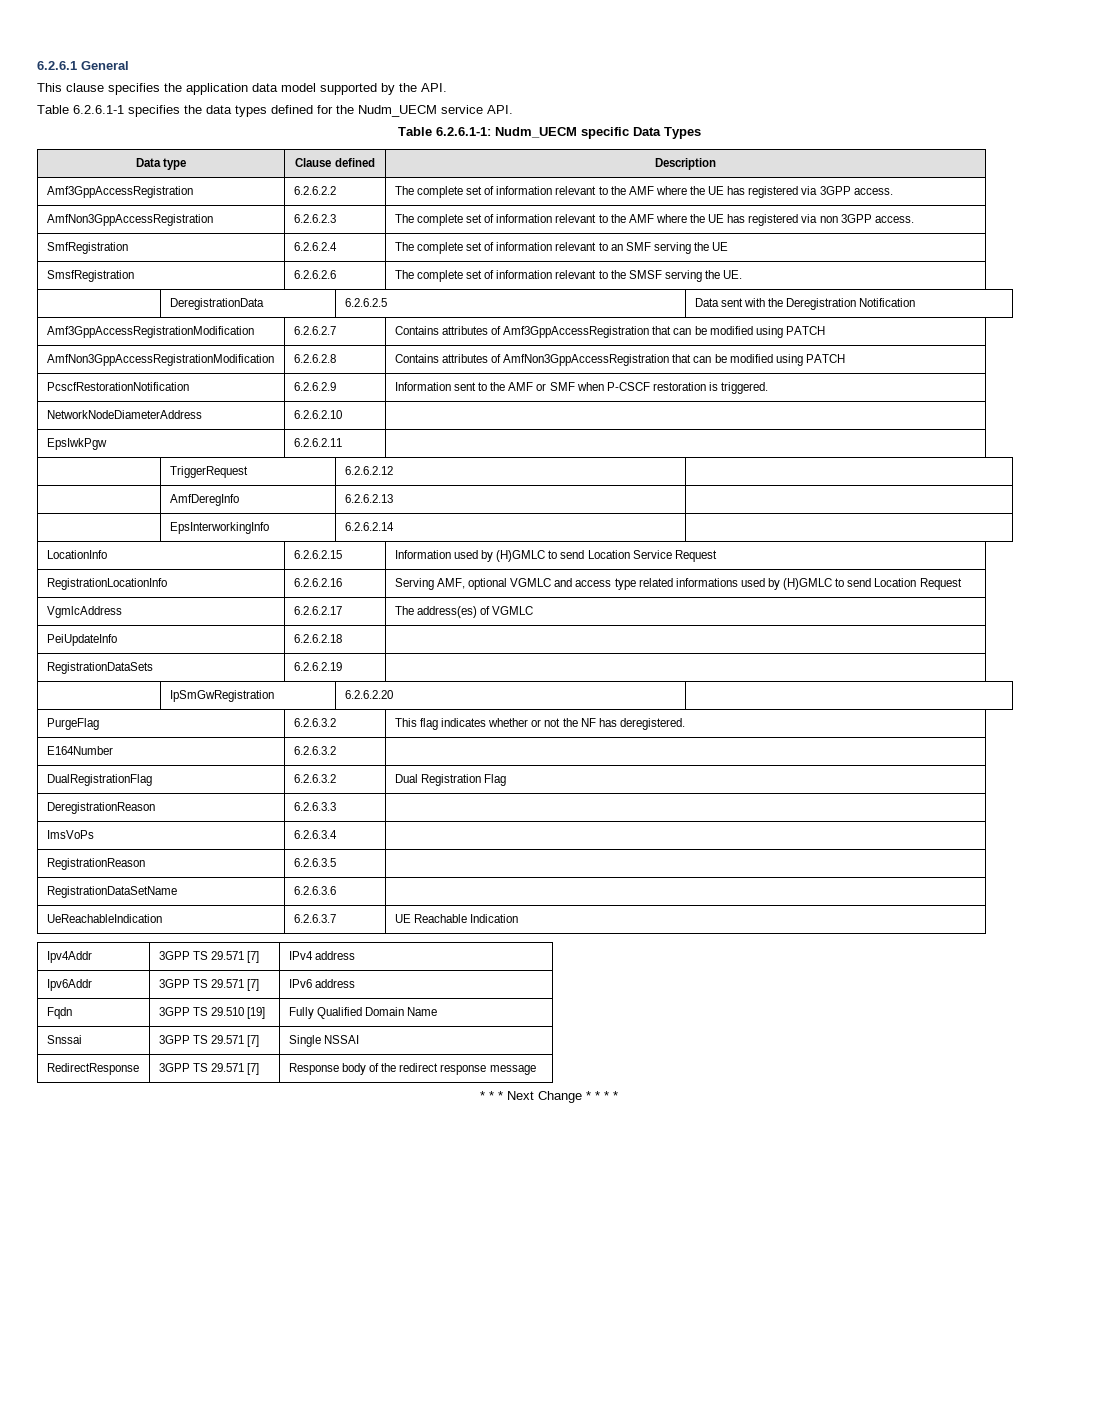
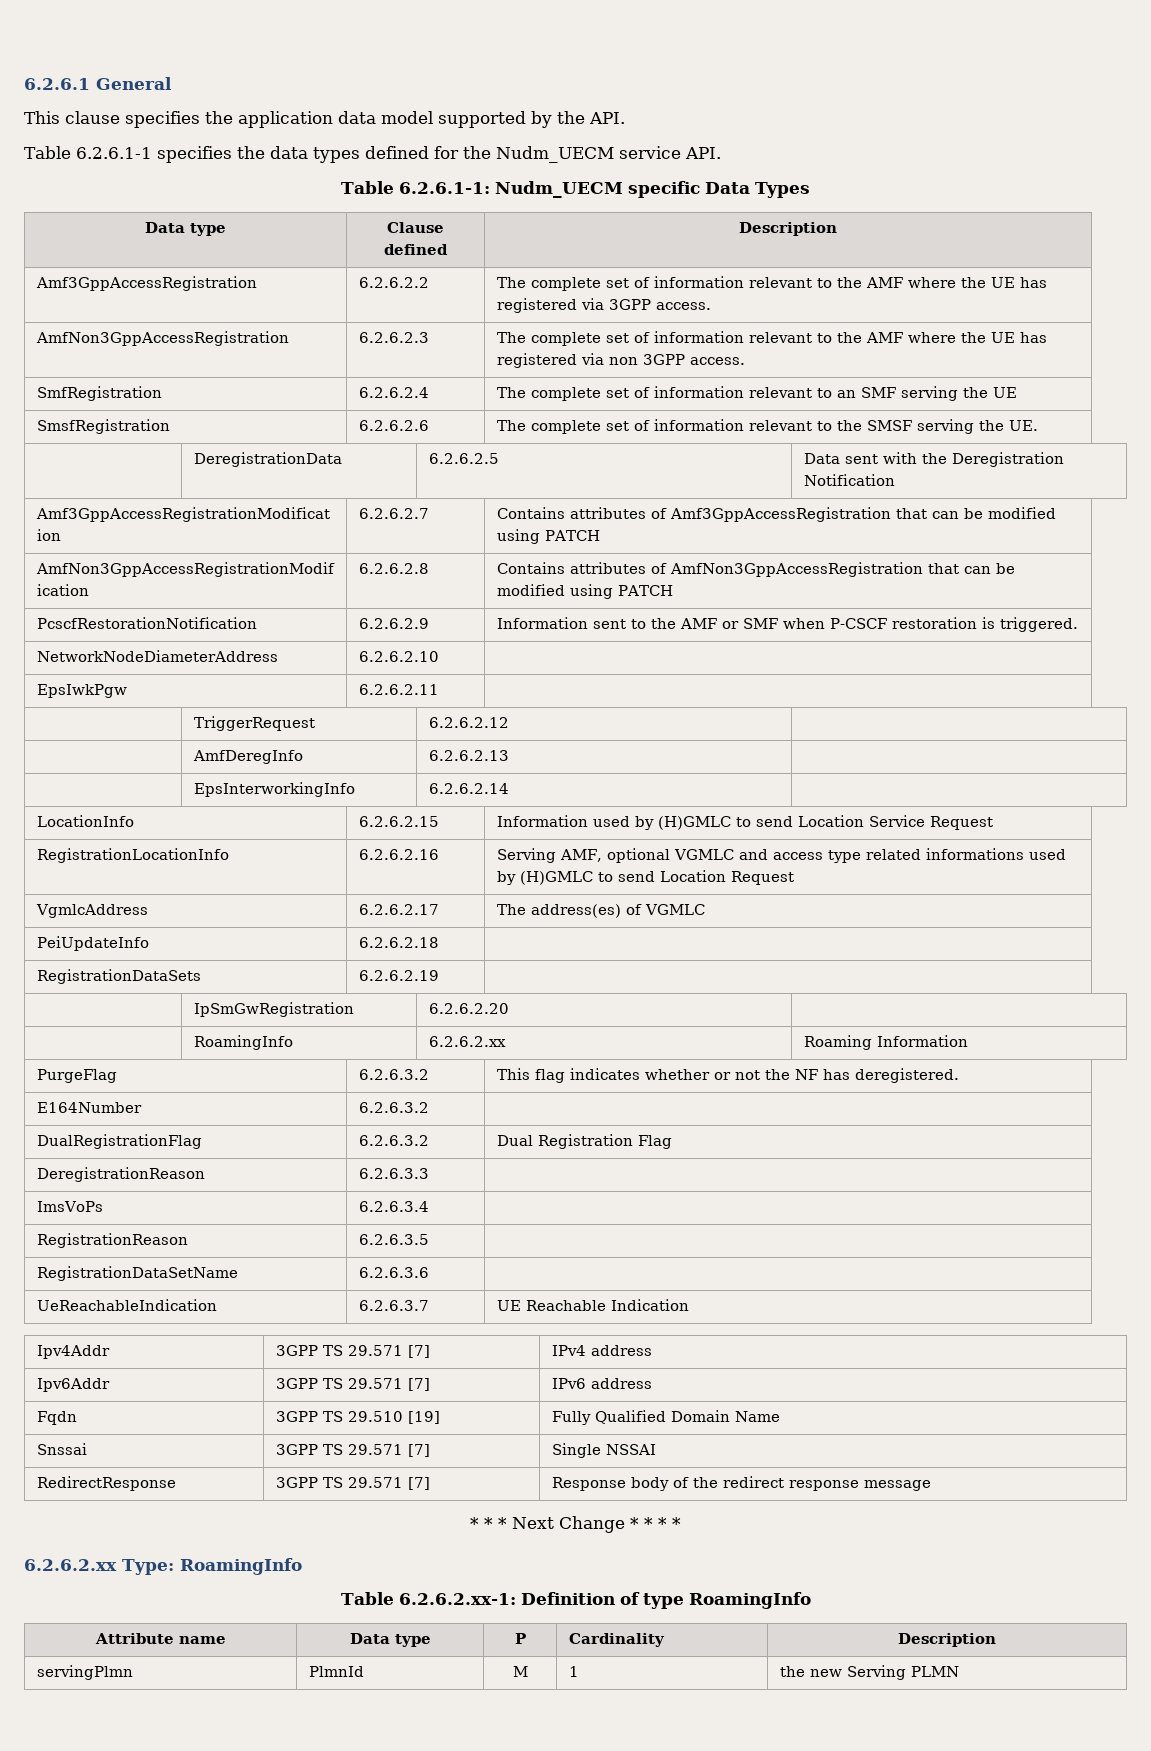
(393, 694) none -> [193,1035,293,1050] [428,1036,506,1047] [803,1035,968,1050] // | RoamingInfo | 6.2.6.2.xx | Roaming Information
(618, 1095) none -> [24,1558,302,1575] [340,1592,811,1609] [94,1633,226,1644] [349,1633,431,1647] [514,1633,526,1644] [568,1633,665,1647] [898,1633,996,1647] [36,1665,133,1680] [308,1666,364,1677] [512,1666,528,1677] [568,1666,579,1677] [779,1665,959,1680] // 6.2.6.2.xx Type: RoamingInfo // Table 6.2.6.2.xx-1: Definition of type RoamingInfo // Attribute name | Data type | P | Cardinality | Description // servingPlmn | PlmnId | M | 1 | the new Serving PLMN

